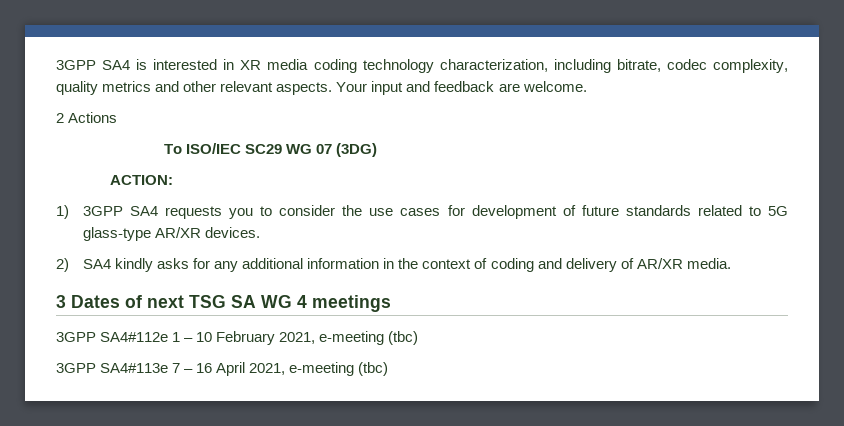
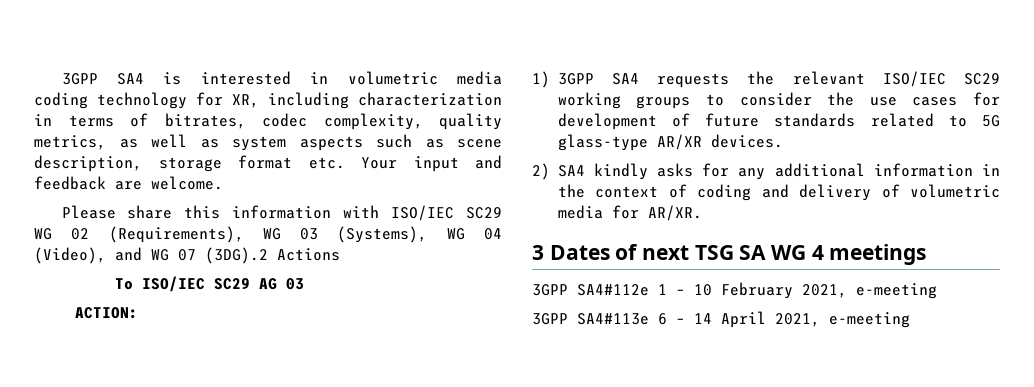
[240,60,262,70] XR -> [347,71,438,85] volumetric
[439,59,788,73] [56,81,333,95] characterization, including bitrate, codec complexity, quality metrics and other relevant aspects. -> [196,92,502,109] [34,113,502,130] [34,134,502,151] [34,155,345,172] for XR, including characterization in terms of bitrates, codec complexity, quality metrics, as well as system aspects such as scene description, storage format etc.
[56,113,64,123] 2 -> [61,205,502,221] [34,226,502,243] [34,247,268,264] Please share this information with ISO/IEC SC29 WG 02 (Requirements), WG 03 (Systems), WG 04 (Video), and WG 07 (3DG).2
[286,143,378,157] WG 07 (3DG) -> [259,278,305,290] AG 03
[229,208,254,219] you -> [747,71,1000,87] [557,92,691,109] the relevant ISO/IEC SC29 working groups
[636,258,731,269] AR/XR media. -> [910,184,1000,198] [557,205,702,221] volumetric media for AR/XR.
[388,331,419,345] (tbc) -> (937, 291) none
[172,363,213,373] 7 – 16 -> [658,313,712,325] 6 – 14
[358,362,389,376] (tbc) -> (910, 320) none

